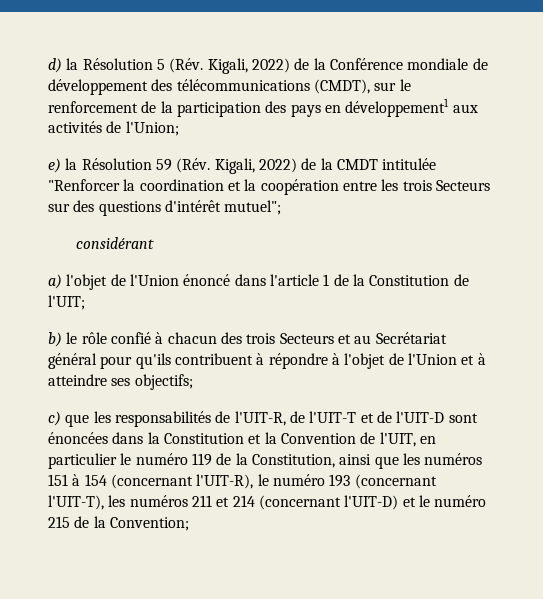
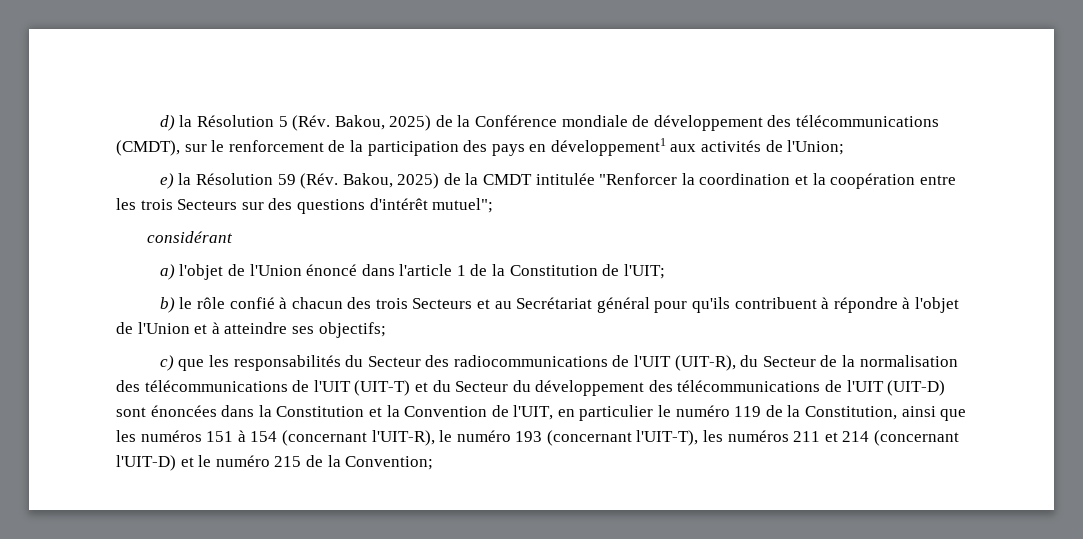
[207,58,290,74] Kigali, 2022) -> [334,115,432,131] Bakou, 2025)
[214,158,297,174] Kigali, 2022) -> [342,173,440,189] Bakou, 2025)
[215,411,445,426] de l'UIT-R, de l'UIT-T et de l'UIT-D -> [345,355,958,371] [116,380,946,396] du Secteur des radiocommunications de l'UIT (UIT-R), du Secteur de la normalisation des télécommunications de l'UIT (UIT-T) et du Secteur du développement des télécommunications de l'UIT (UIT-D)

